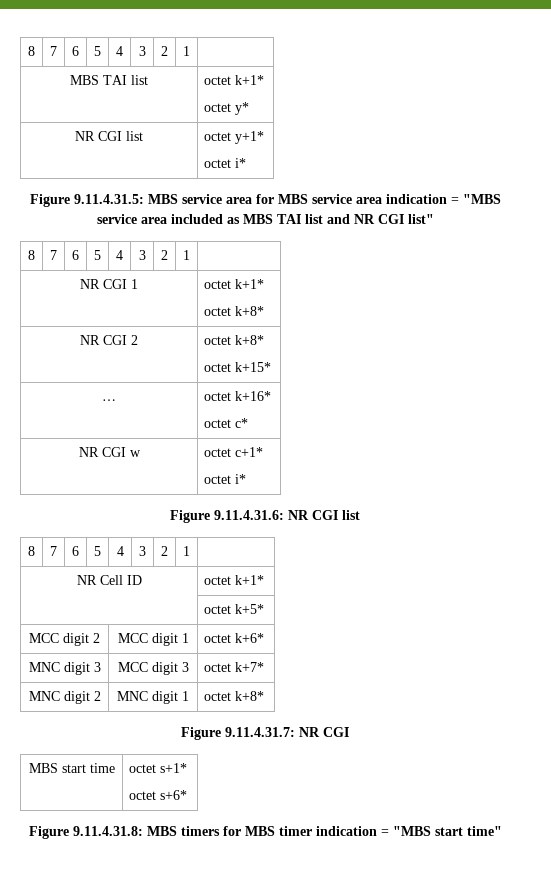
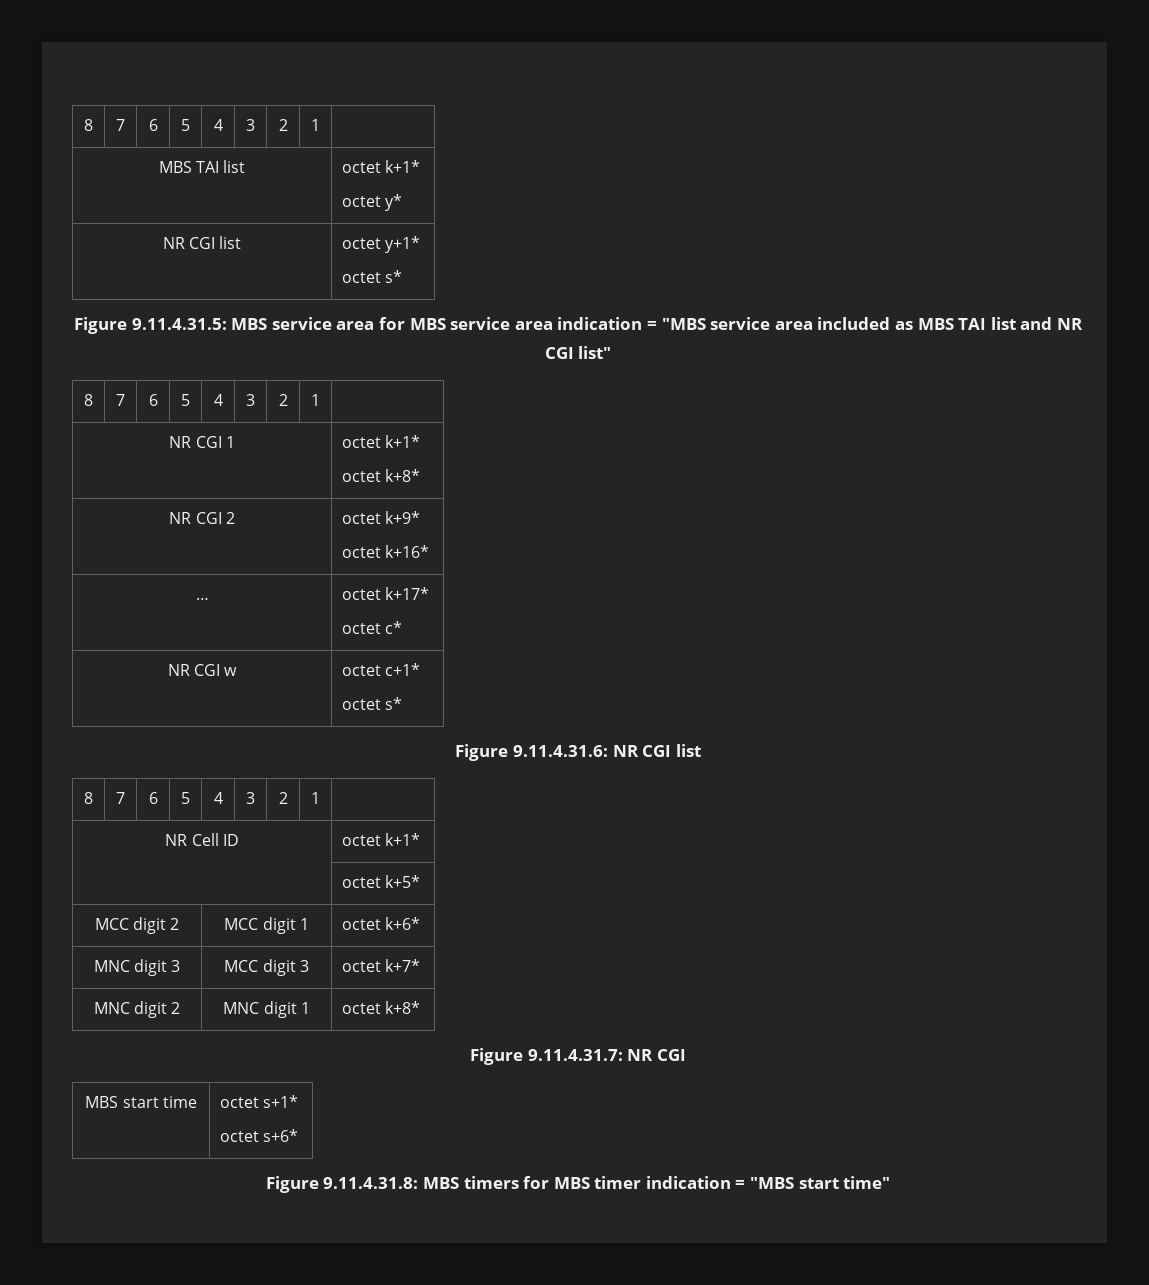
[235,158,247,168] i* -> [385,270,403,283] s*
[235,335,265,345] [204,362,272,372] k+8* // octet k+15* -> [385,511,421,524] [342,545,430,558] k+9* // octet k+16*
[235,391,272,401] k+16* -> [385,587,430,600] k+17*
[235,474,247,484] i* -> [385,697,403,710] s*

